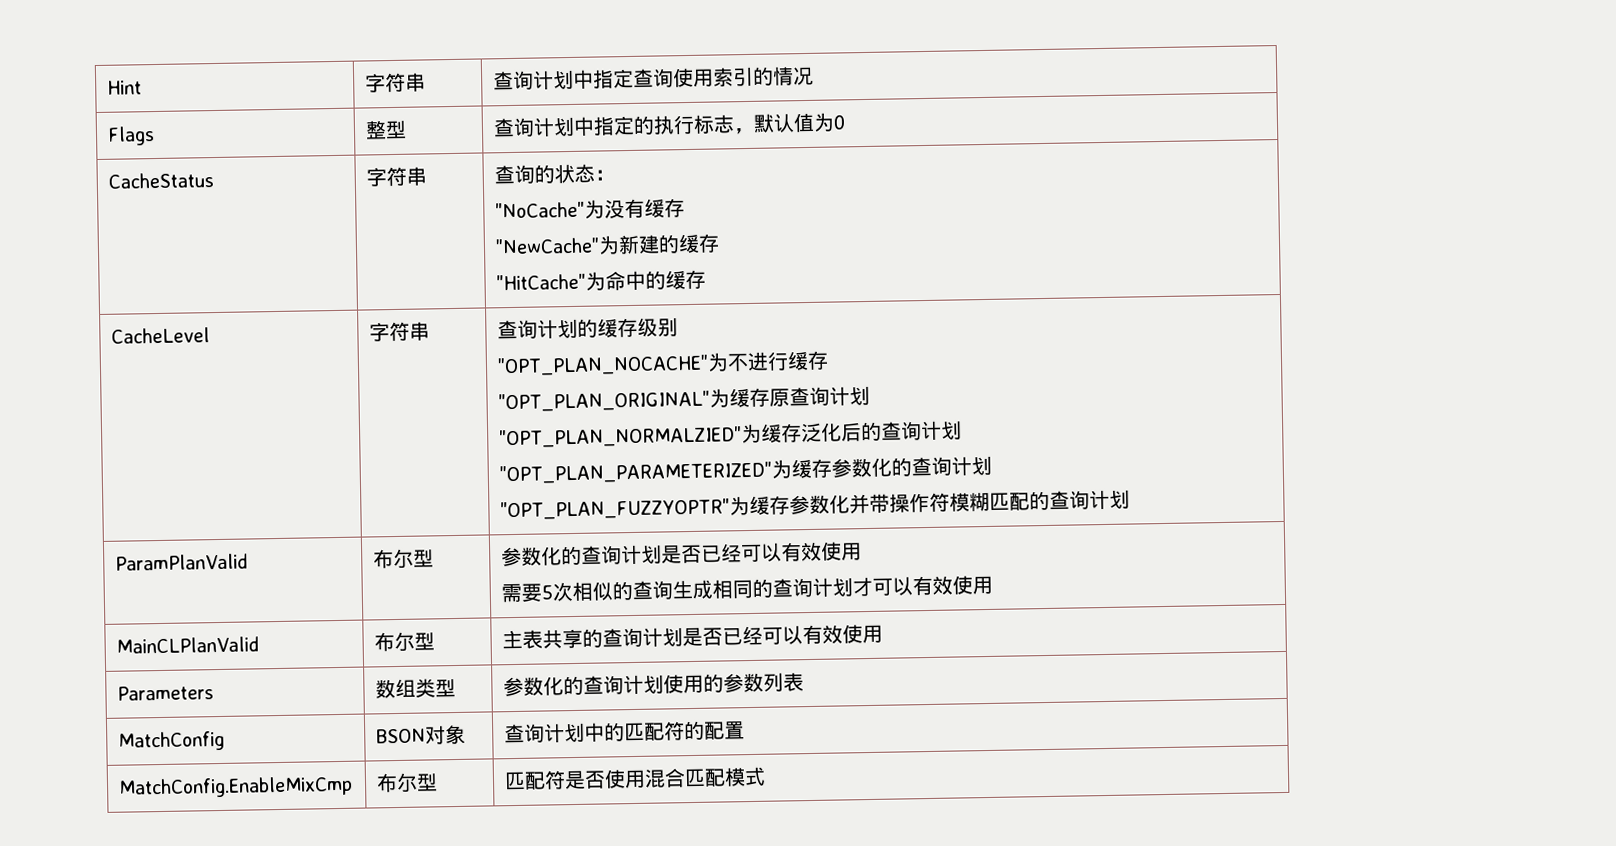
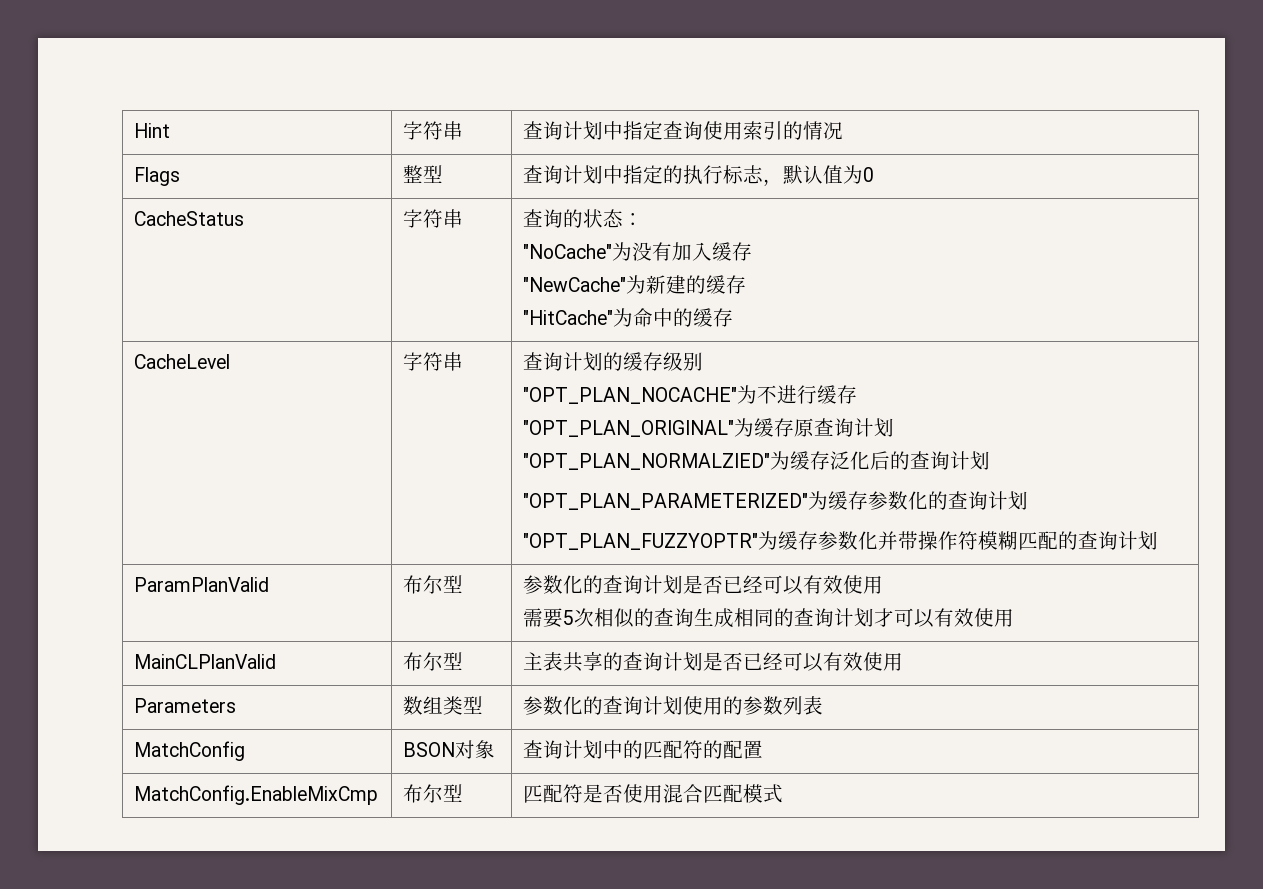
(646, 208) none -> [672,242,713,261] 加入

